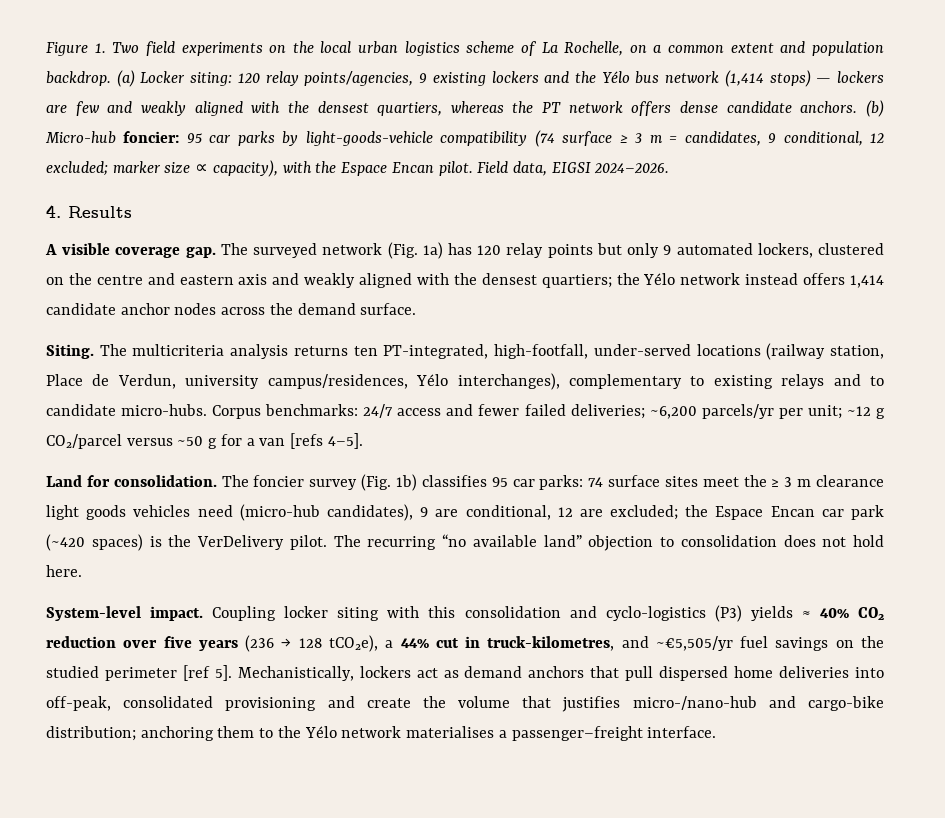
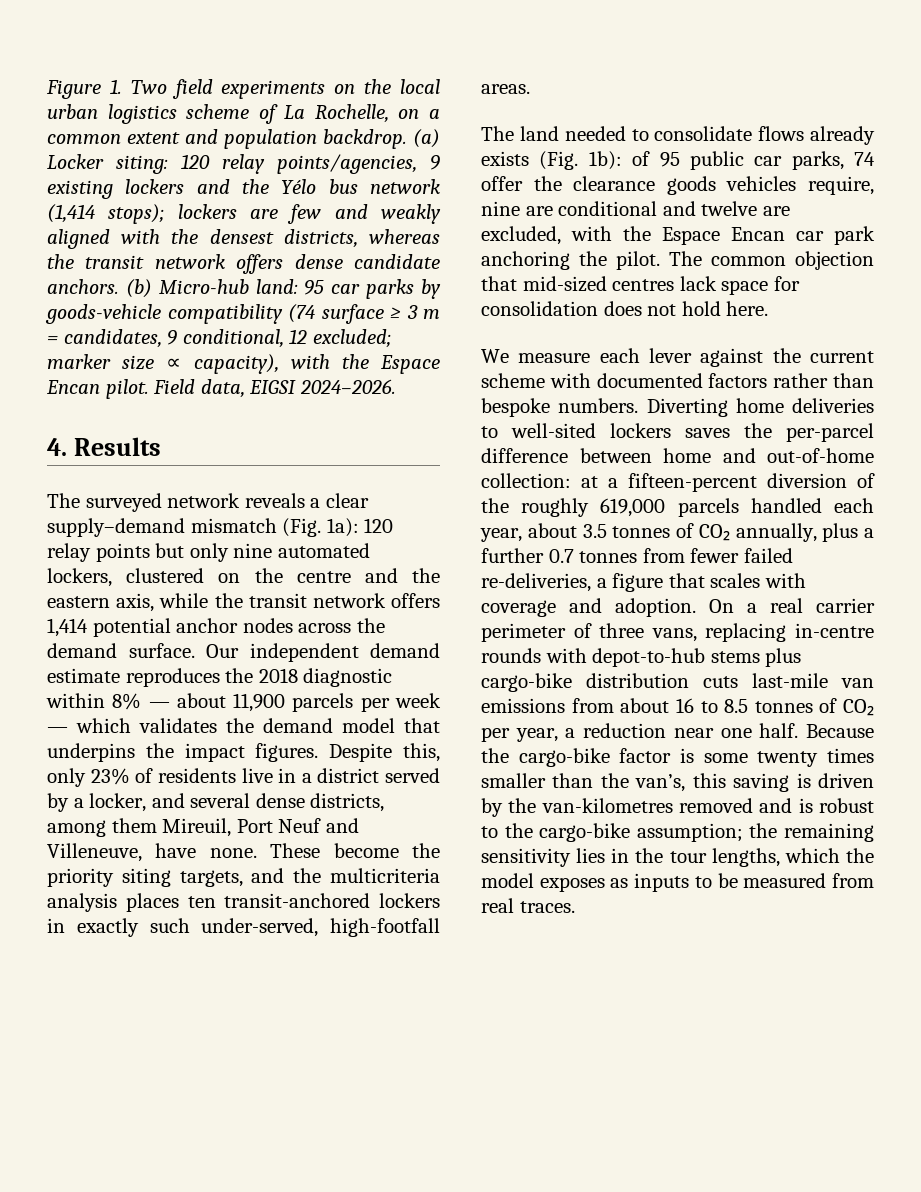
[769,70,832,87] stops) — -> [108,204,165,224] stops);
[377,102,443,116] quartiers, -> [283,229,358,248] districts,
[542,102,562,113] PT -> [85,255,145,269] transit
[123,131,180,143] foncier: -> [255,279,298,294] land:
[305,131,433,146] light-goods-vehicle -> [45,304,161,324] goods-vehicle
[45,242,473,259] A visible coverage gap. The surveyed network (Fig. 1a) has -> [47,493,369,512] [47,518,359,537] The surveyed network reveals a clear supply–demand mismatch (Fig. 1a):
[663,245,672,255] 9 -> [233,543,273,558] nine
[179,273,799,288] eastern axis and weakly aligned with the densest quartiers; the Yélo network instead -> [412,568,440,583] [47,593,386,612] the eastern axis, while the transit network
[46,303,116,315] candidate -> [92,618,171,637] potential
[46,343,885,360] [46,373,884,390] [46,404,886,419] [46,433,363,449] [46,474,885,491] [46,504,679,521] // Siting. The multicriteria analysis returns ten PT-integrated, high-footfall, under-served locations (railway station, Place de Verdun, university campus/residences, Yélo interchanges), complementary to existing relays and to candidate micro-hubs. Corpus benchmarks: 24/7 access and fewer failed deliveries; ~6,200 parcels/yr per unit; ~12 g CO₂/parcel versus ~50 g for a van [refs 4–5]. // Land for consolidation. The foncier survey (Fig. 1b) classifies 95 car parks: 74 surface sites meet the ≥ 3 m clearance light goods vehicles need (micro-hub candidates), 9 are conditional, 12 are excluded; -> [206,643,440,662] [47,668,393,687] [46,693,441,712] [47,718,440,733] [47,743,441,762] [47,768,440,787] [47,793,385,812] [47,818,359,837] [47,843,441,862] [47,868,441,887] [47,893,440,912] [47,918,440,937] [481,84,530,94] [481,126,875,145] [481,151,875,170] [481,176,874,195] [481,201,790,216] [481,226,612,245] Our independent demand estimate reproduces the 2018 diagnostic within 8% — about 11,900 parcels per week — which validates the demand model that underpins the impact figures. Despite this, only 23% of residents live in a district served by a locker, and several dense districts, among them Mireuil, Port Neuf and Villeneuve, have none. These become the priority siting targets, and the multicriteria analysis places ten transit-anchored lockers in exactly such under-served, high-footfall areas. // The land needed to consolidate flows already exists (Fig. 1b): of 95 public car parks, 74 offer the clearance goods vehicles require, nine are conditional and twelve are excluded, with
[46,534,674,551] (~420 spaces) is the VerDelivery pilot. The recurring “no available land” objection to -> [481,251,874,270] [481,276,800,295] anchoring the pilot. The common objection that mid-sized centres lack space for
[46,605,884,622] [46,635,885,652] [46,665,884,681] [46,696,884,712] [46,726,717,741] System-level impact. Coupling locker siting with this consolidation and cyclo-logistics (P3) yields ≈ 40% CO₂ reduction over five years (236 → 128 tCO₂e), a 44% cut in truck-kilometres, and ~€5,505/yr fuel savings on the studied perimeter [ref 5]. Mechanistically, lockers act as demand anchors that pull dispersed home deliveries into off-peak, consolidated provisioning and create the volume that justifies micro-/nano-hub and cargo-bike distribution; anchoring them to the Yélo network materialises a passenger–freight interface. -> [481,348,874,367] [481,373,874,388] [481,398,874,417] [481,423,874,442] [481,448,874,463] [481,473,875,492] [481,498,874,517] [480,523,874,542] [481,548,793,563] [481,573,806,592] [481,598,875,617] [481,623,874,642] [481,648,802,667] [481,673,874,692] [481,698,874,716] [481,723,874,742] [481,748,875,767] [481,773,874,792] [481,798,874,817] [481,823,875,842] [481,848,874,867] [481,873,874,892] [481,898,575,913] We measure each lever against the current scheme with documented factors rather than bespoke numbers. Diverting home deliveries to well-sited lockers saves the per-parcel difference between home and out-of-home collection: at a fifteen-percent diversion of the roughly 619,000 parcels handled each year, about 3.5 tonnes of CO₂ annually, plus a further 0.7 tonnes from fewer failed re-deliveries, a figure that scales with coverage and adoption. On a real carrier perimeter of three vans, replacing in-centre rounds with depot-to-hub stems plus cargo-bike distribution cuts last-mile van emissions from about 16 to 8.5 tonnes of CO₂ per year, a reduction near one half. Because the cargo-bike factor is some twenty times smaller than the van’s, this saving is driven by the van-kilometres removed and is robust to the cargo-bike assumption; the remaining sensitivity lies in the tour lengths, which the model exposes as inputs to be measured from real traces.

